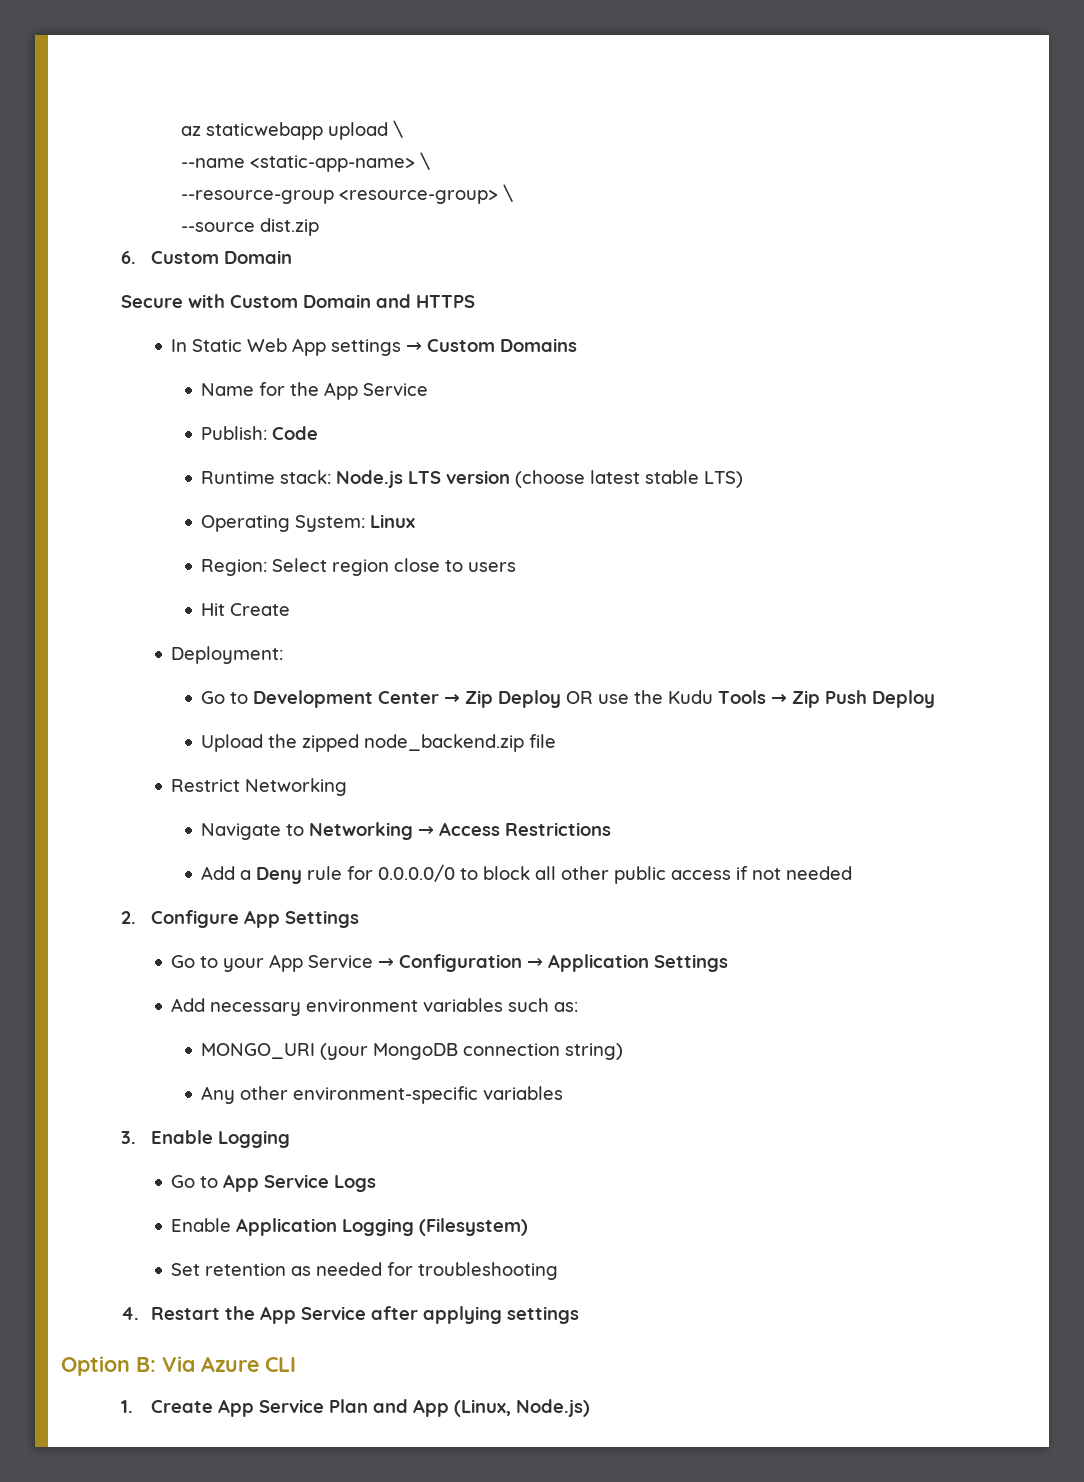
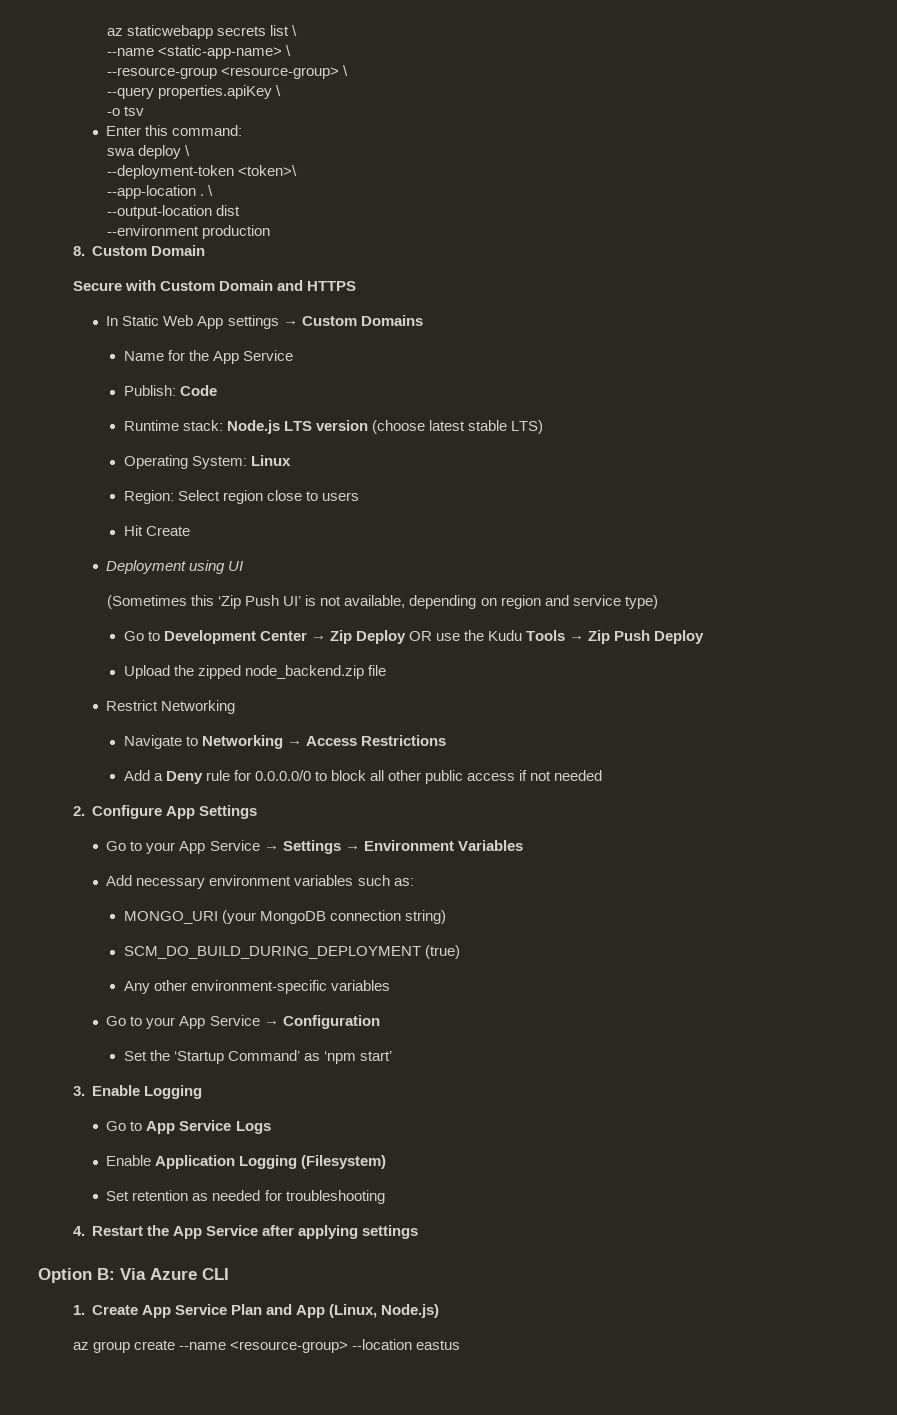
[328,122,389,140] upload -> [217,25,290,36] secrets list
[181,218,320,236] [121,251,137,264] --source dist.zip // 6. -> [107,85,282,99] [107,106,145,116] [106,125,243,136] [107,145,191,159] [107,165,298,179] [107,185,214,199] [107,205,241,219] [107,225,271,239] [72,246,85,256] --query properties.apiKey \ // -o tsv // Enter this command: // swa deploy \ // --deployment-token <token>\ // --app-location . \ // --output-location dist // --environment production // 8.
[171,646,284,664] Deployment: -> [106,560,244,574] [107,595,658,609] Deployment using UI // (Sometimes this ‘Zip Push UI’ is not available, depending on region and service type)
[399,954,729,972] Configuration → Application Settings -> [282,840,523,854] Settings → Environment Variables
(624, 1051) none -> [123,945,460,959] // SCM_DO_BUILD_DURING_DEPLOYMENT (true)
(564, 1093) none -> [106,1015,380,1029] [123,1050,392,1064] // Go to your App Service → Configuration // Set the ‘Startup Command’ as ‘npm start’
(591, 1408) none -> [72,1339,460,1353] // az group create --name <resource-group> --location eastus

